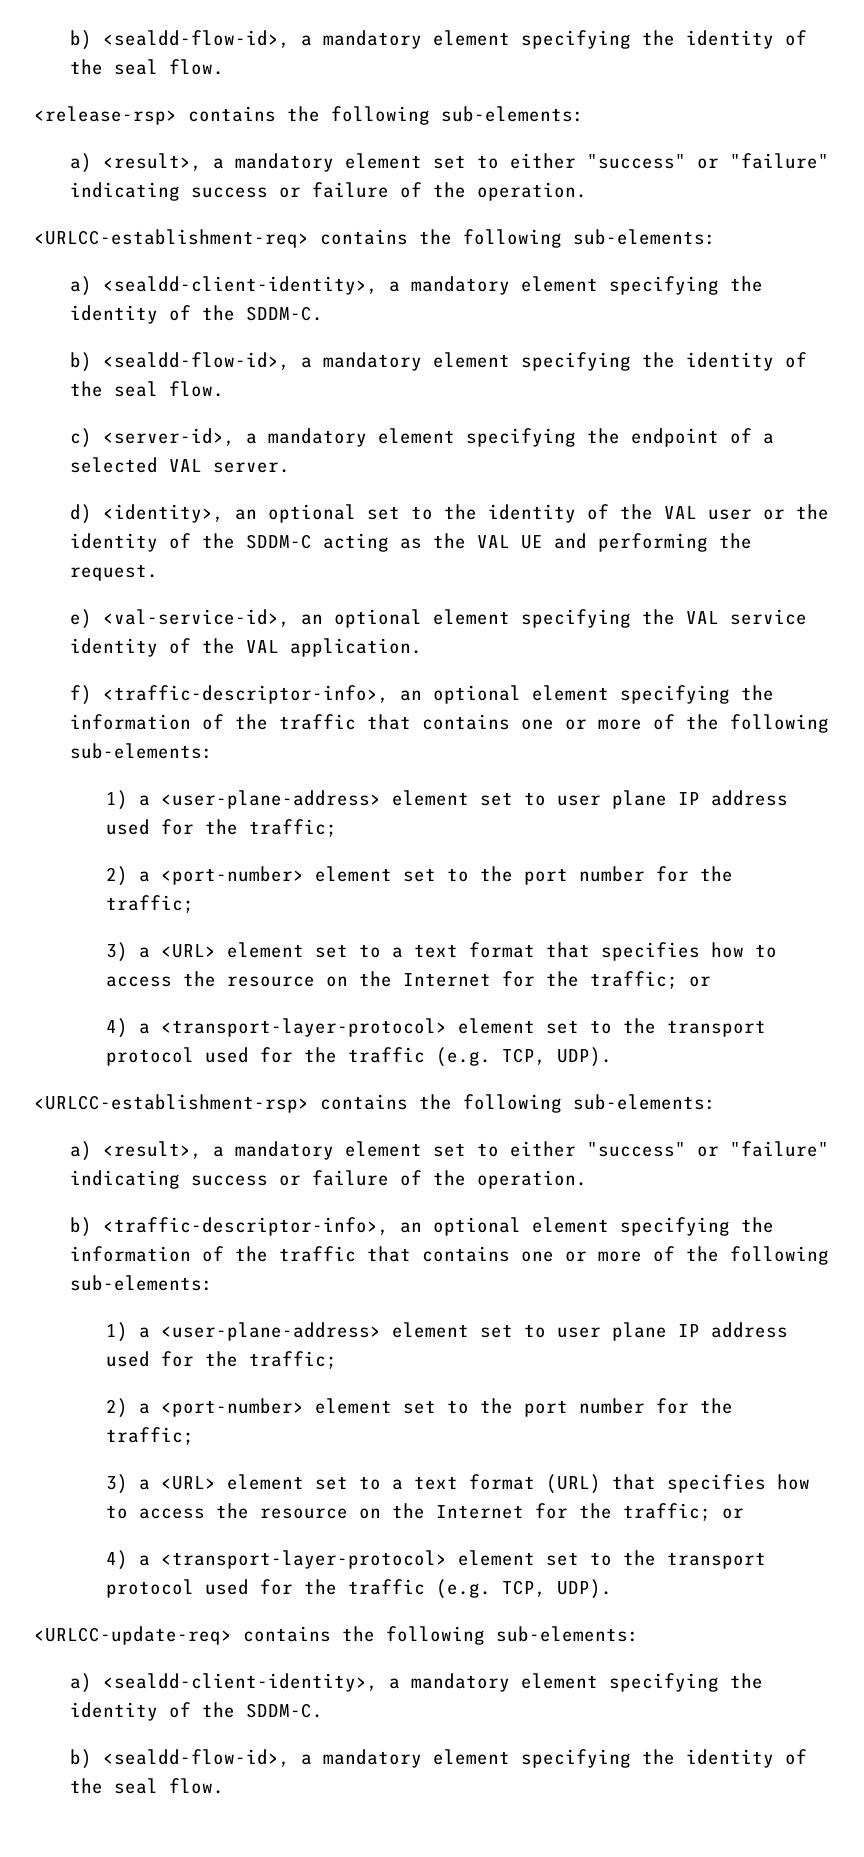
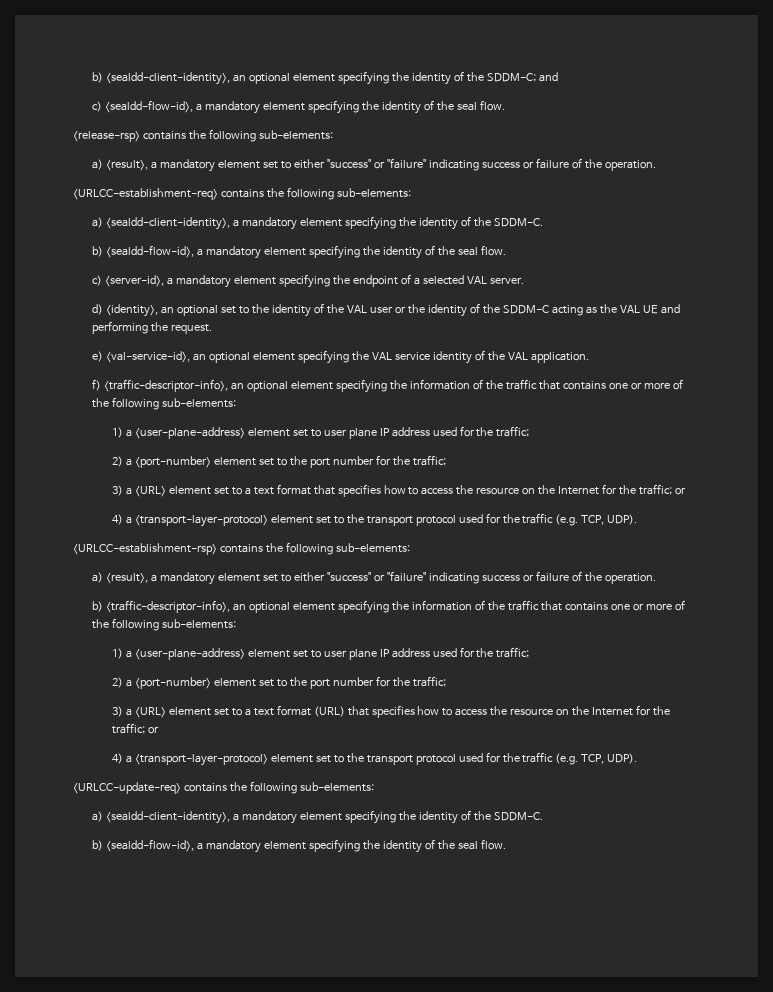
[69,30,92,50] b) -> [92,71,559,85] [92,101,103,112] b) <sealdd-client-identity>, an optional element specifying the identity of the SDDM-C; and // c)

